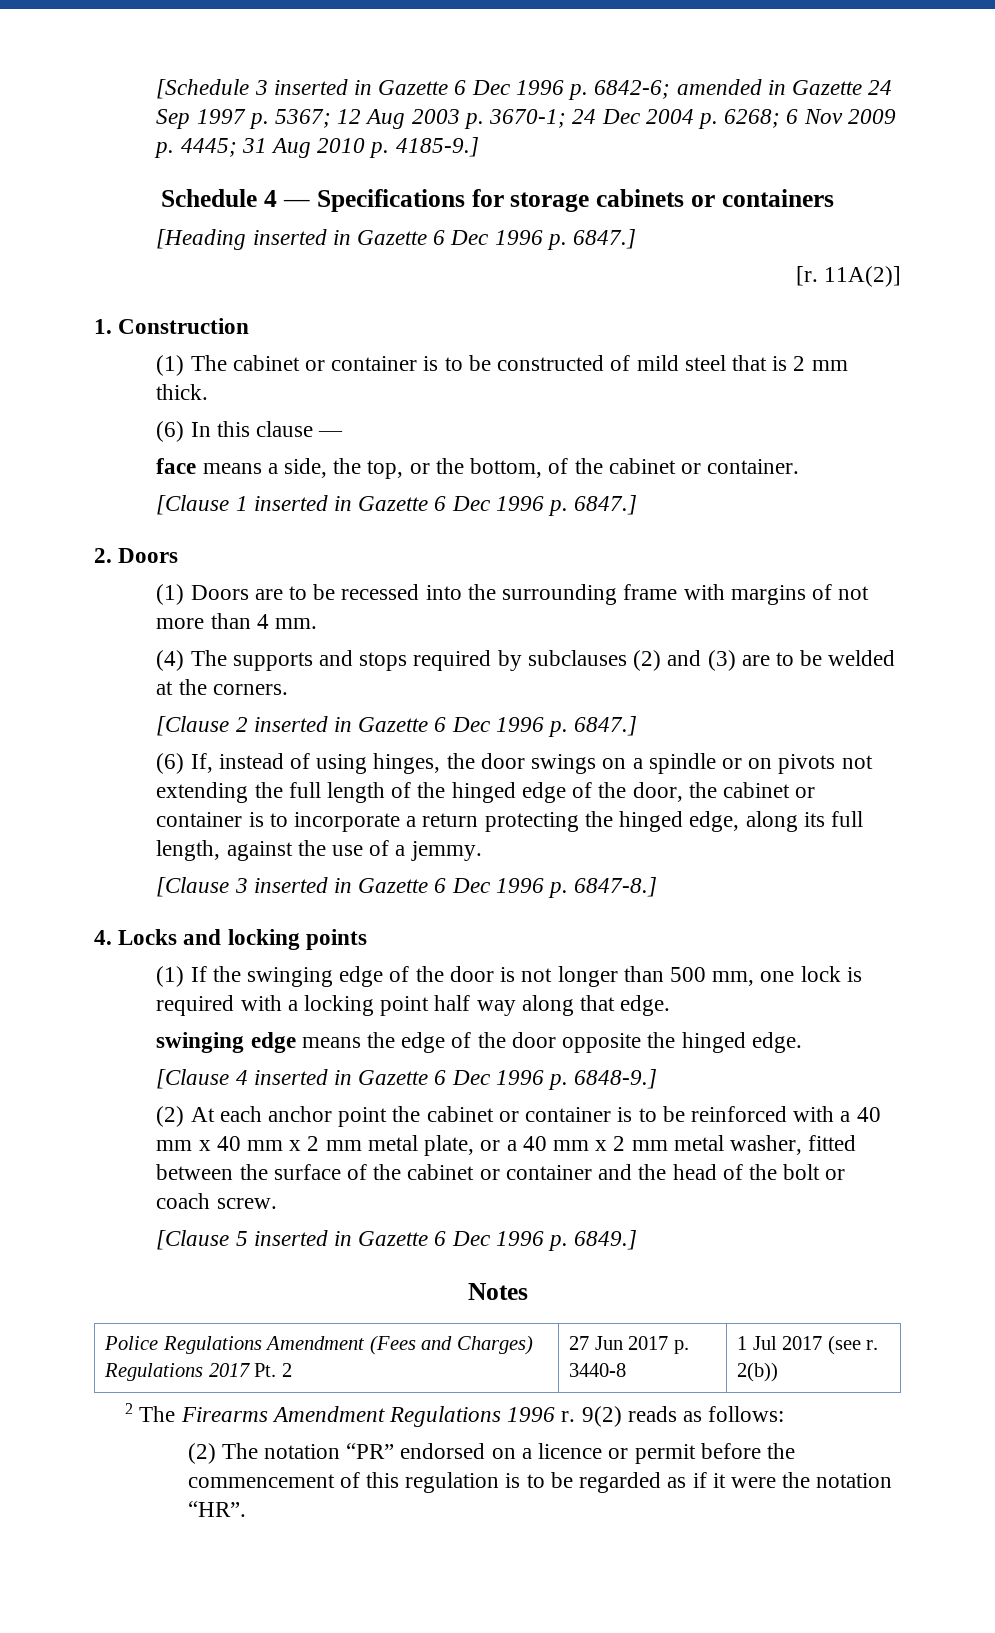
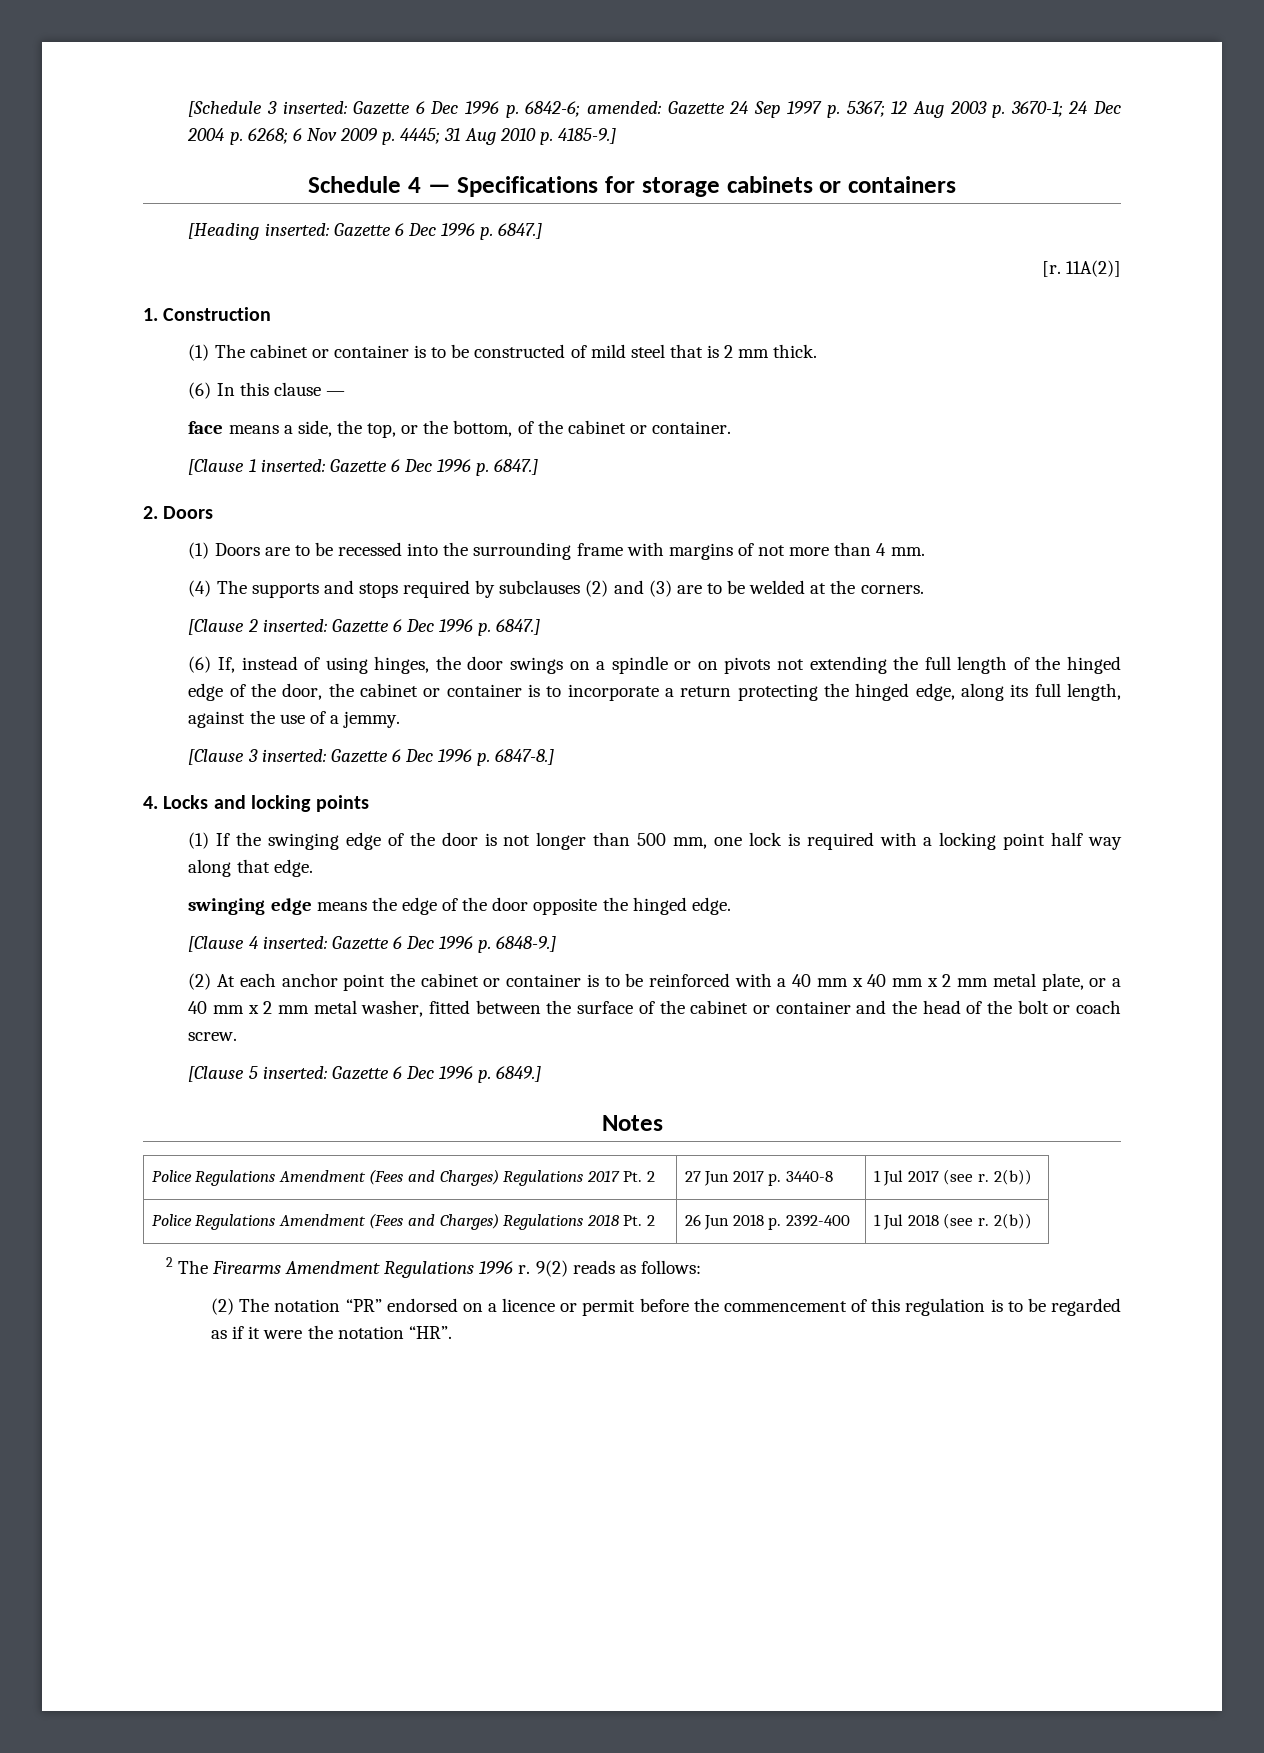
[273,79,373,95] inserted in -> [282,101,347,114] inserted:
[676,79,786,95] amended in -> [586,101,661,114] amended:
[252,229,351,245] inserted in -> [264,223,329,236] inserted:
[253,495,353,511] inserted in -> [260,459,325,472] inserted:
[253,716,353,732] inserted in -> [262,619,327,632] inserted:
[253,877,353,893] inserted in -> [261,749,326,762] inserted:
[253,1069,353,1085] inserted in -> [262,936,327,949] inserted:
[253,1230,353,1246] inserted in -> [262,1066,327,1079] inserted:
(779, 1372) none -> [151,1213,655,1230] [684,1214,851,1230] [873,1213,1032,1230] // Police Regulations Amendment (Fees and Charges) Regulations 2018 Pt. 2 | 26 Jun 2018 p. 2392-400 | 1 Jul 2018 (see r. 2(b))

